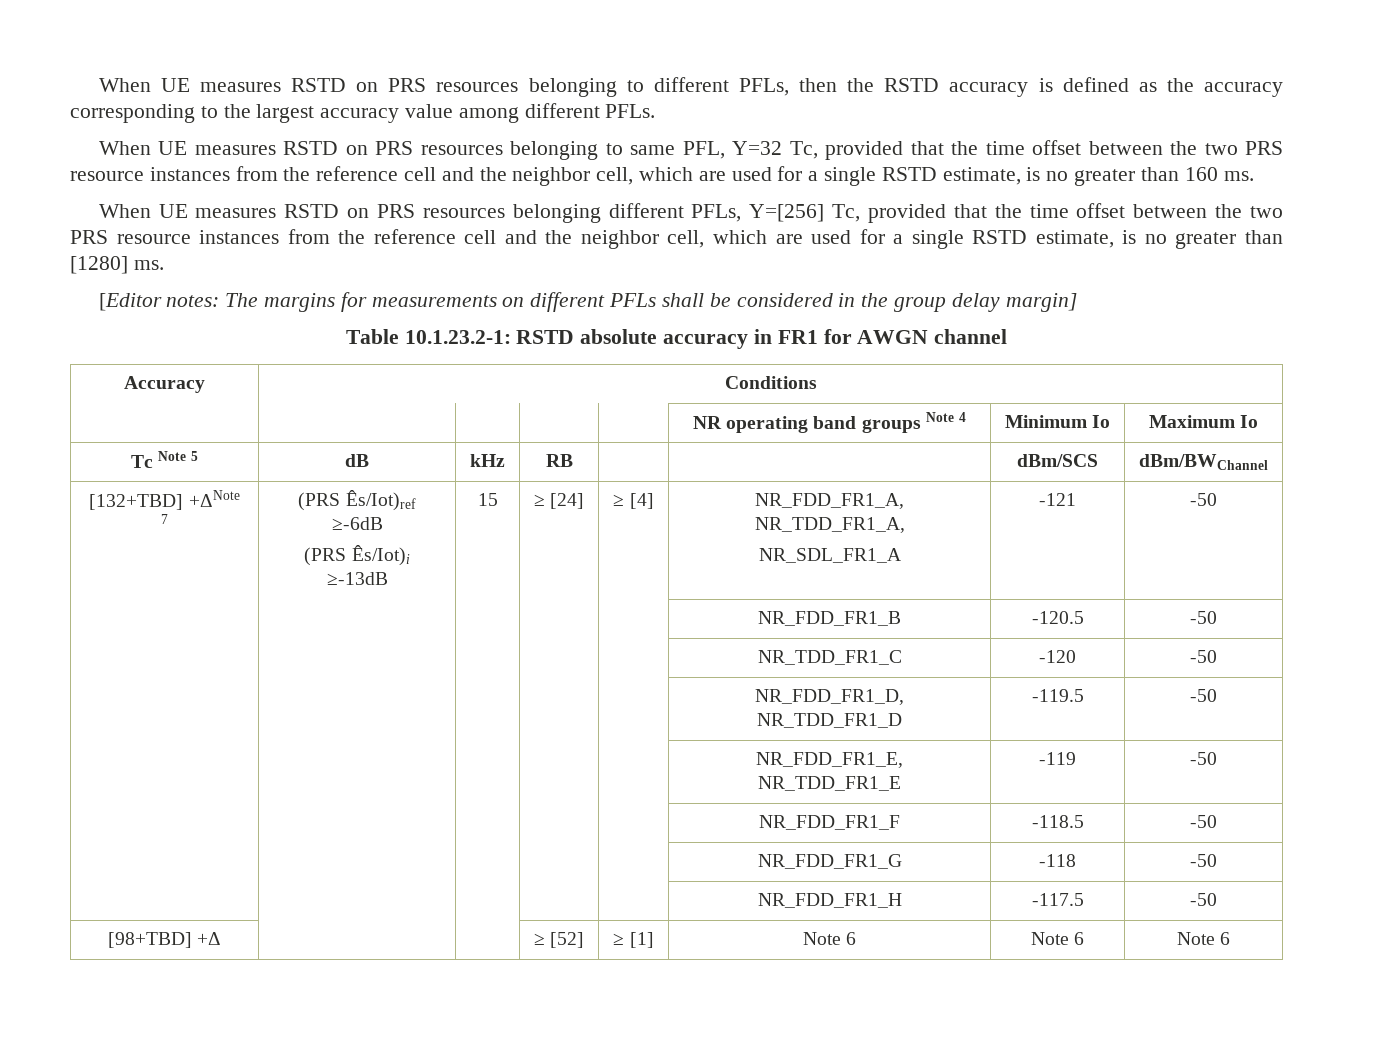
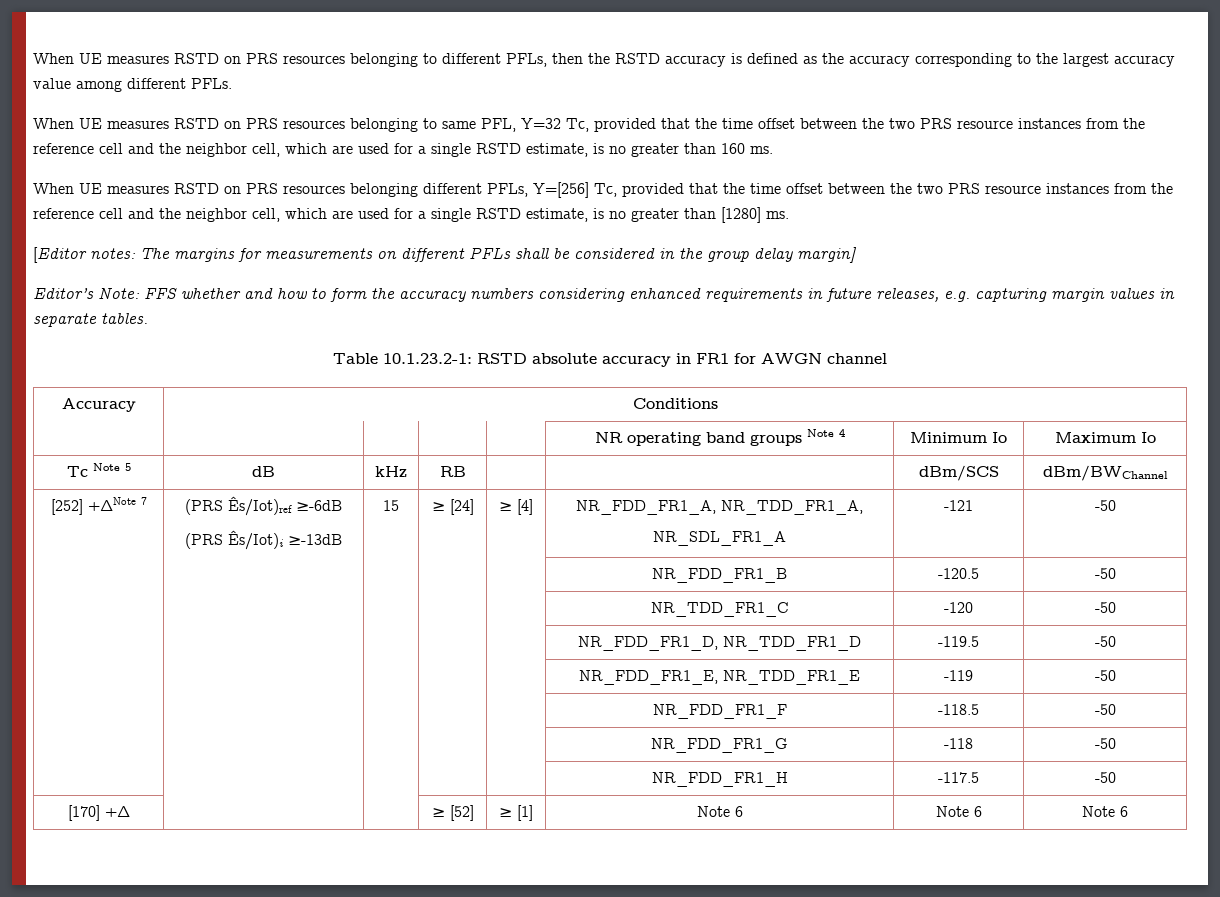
(1077, 302) none -> [33,287,1175,302] [33,313,148,327] // Editor’s Note: FFS whether and how to form the accuracy numbers considering enhanced requirements in future releases, e.g. capturing margin values in separate tables.
[89,494,184,510] [132+TBD] -> [50,499,83,515] [252]
[107,932,192,948] [98+TBD] -> [67,805,100,821] [170]

